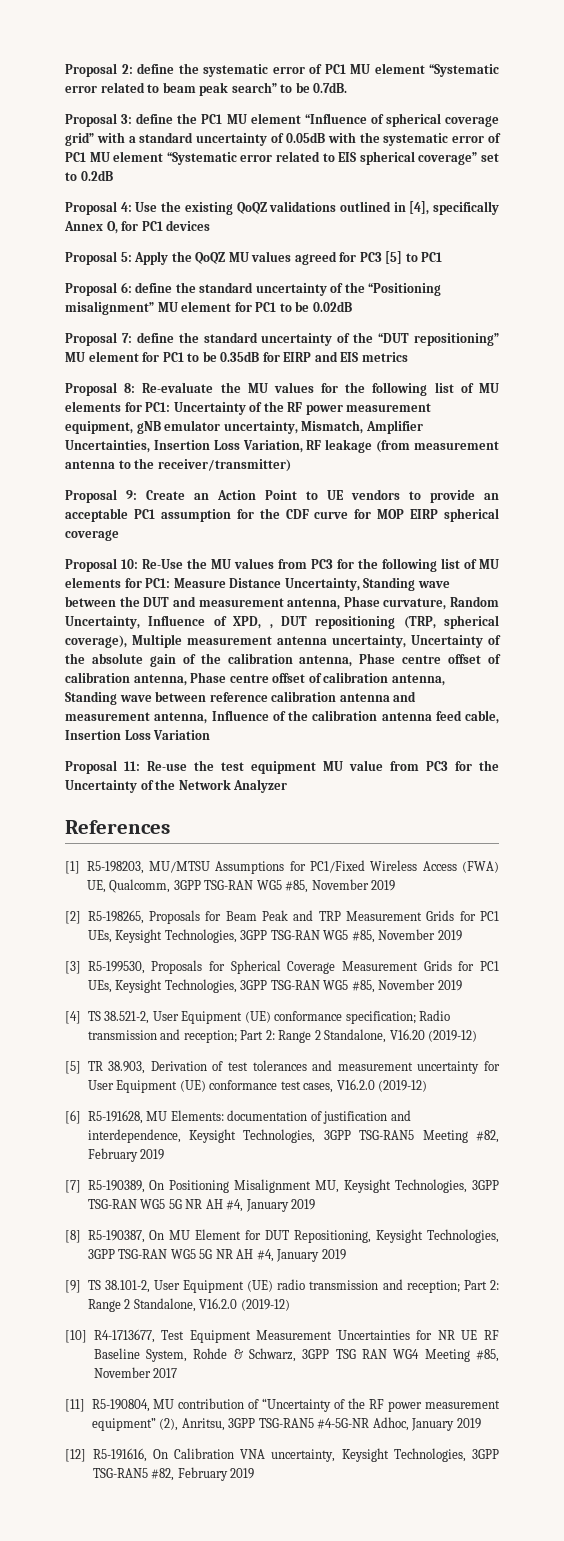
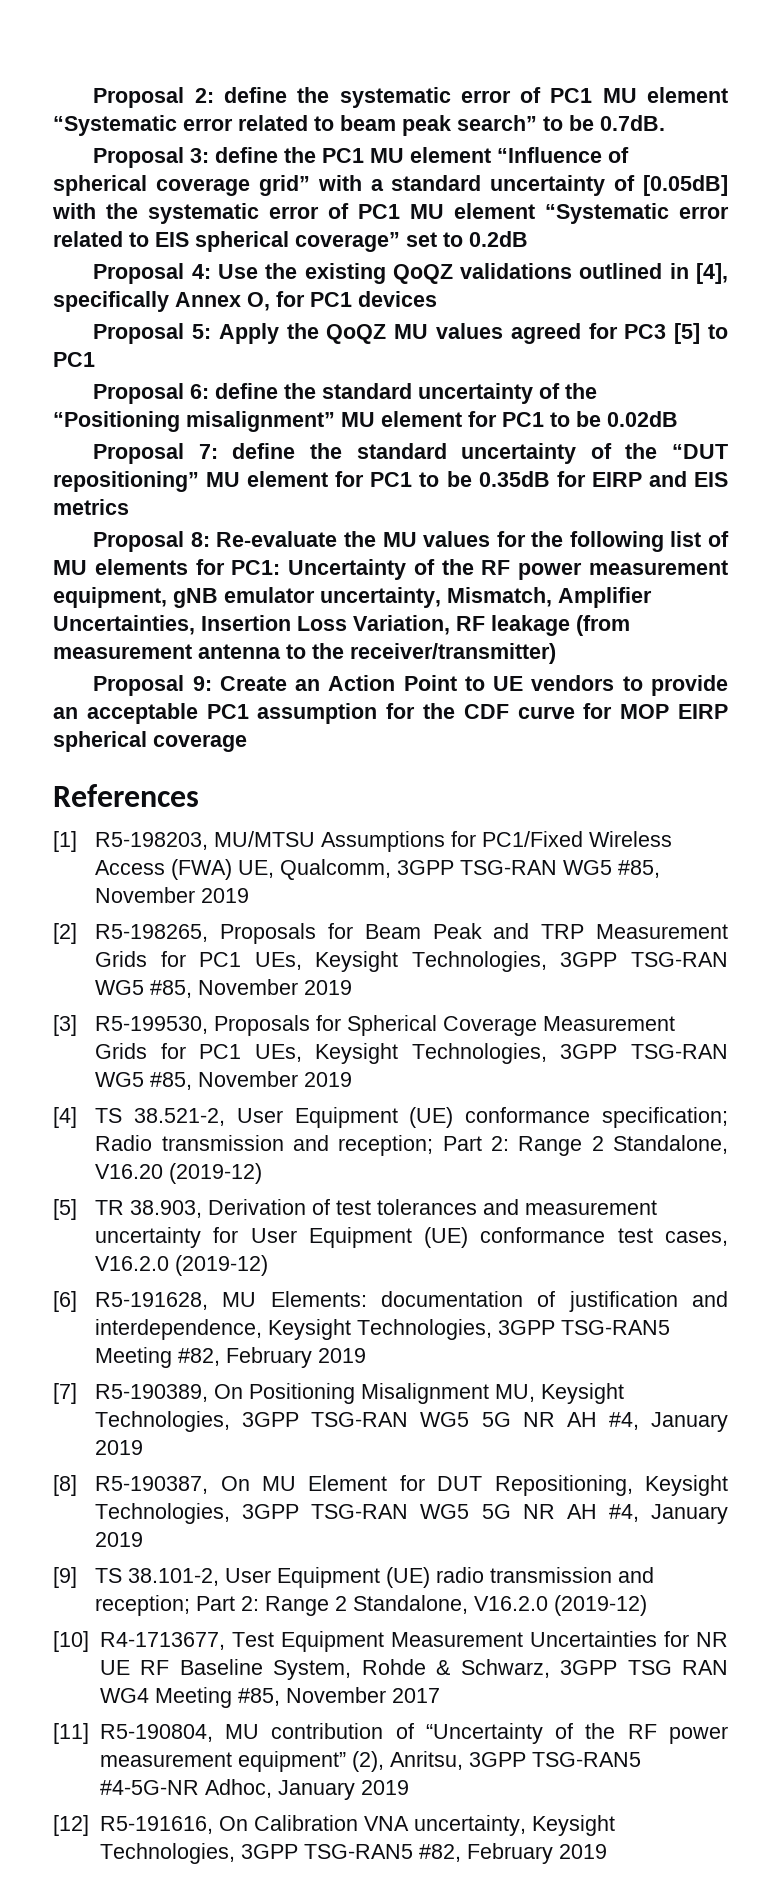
[285,132,325,143] 0.05dB -> [643,175,728,196] [0.05dB]
[65,558,499,572] [65,577,450,591] [65,596,499,610] [65,615,499,629] [65,634,501,648] [65,653,501,667] [65,672,445,686] [65,691,417,705] [65,710,499,724] [65,730,211,740] [65,760,499,774] [65,779,288,793] // Proposal 10: Re-Use the MU values from PC3 for the following list of MU elements for PC1: Measure Distance Uncertainty, Standing wave between the DUT and measurement antenna, Phase curvature, Random Uncertainty, Influence of XPD, , DUT repositioning (TRP, spherical coverage), Multiple measurement antenna uncertainty, Uncertainty of the absolute gain of the calibration antenna, Phase centre offset of calibration antenna, Phase centre offset of calibration antenna, Standing wave between reference calibration antenna and measurement antenna, Influence of the calibration antenna feed cable, Insertion Loss Variation // Proposal 11: Re-use the test equipment MU value from PC3 for the Uncertainty of the Network Analyzer -> (247, 743) none

